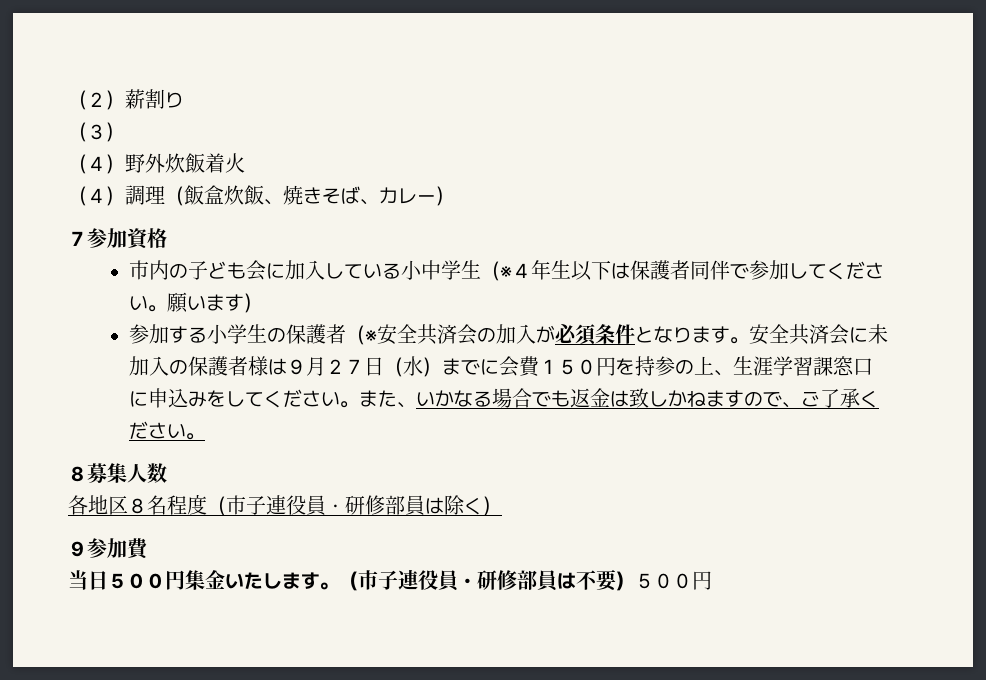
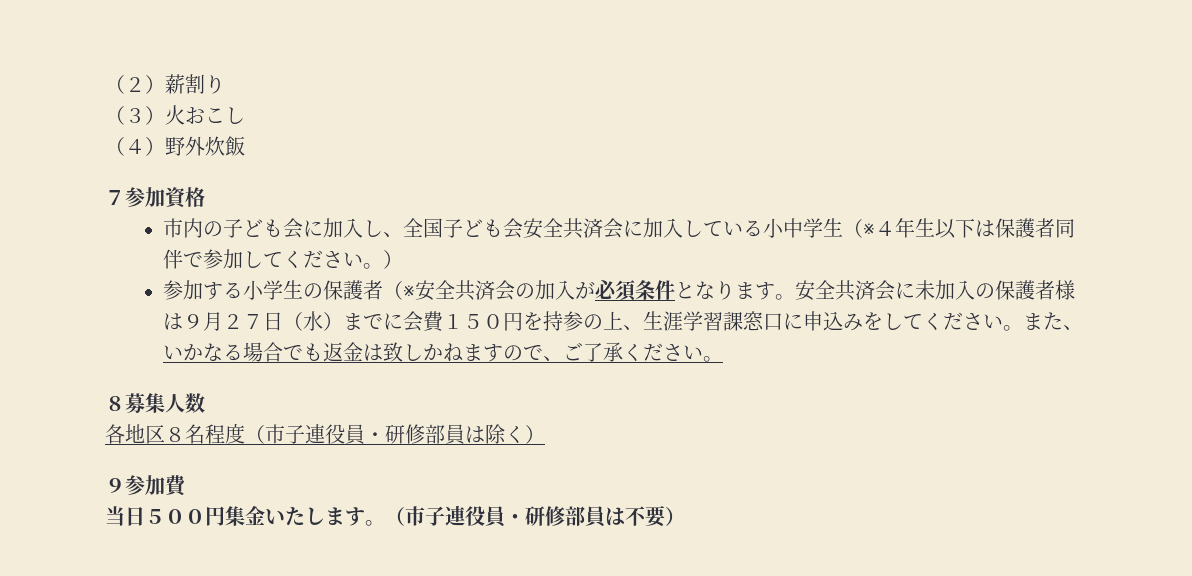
(125, 132) none -> [165,105,245,125] 火おこし
[205,153,245,173] [68,185,455,206] 着火 // （４）調理（飯盒炊飯、焼きそば、カレー） -> (245, 146) none
(345, 271) none -> [383,218,704,239] 、全国子ども会安全共済会に加入し
[167,292,245,313] 願います -> (384, 266) none
[635,571,712,590] ５００円 -> (685, 516) none

